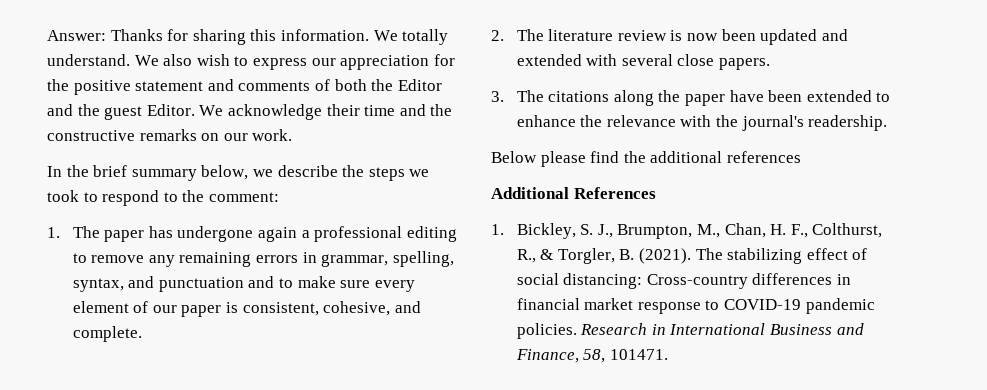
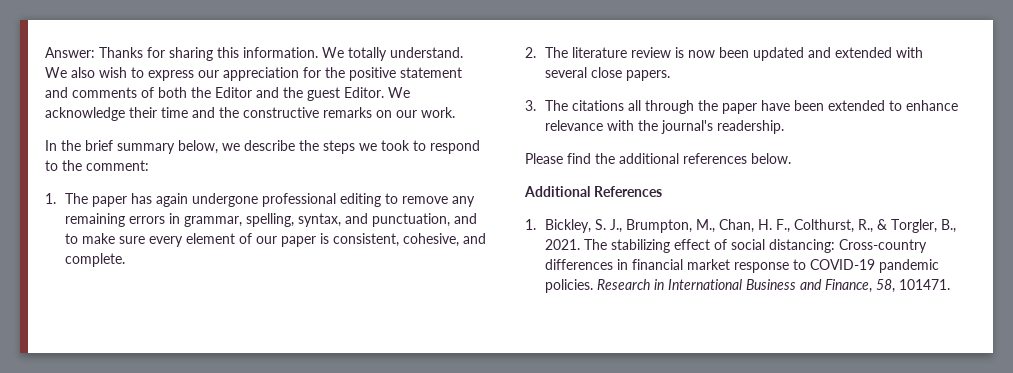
[177,226,310,242] undergone again a -> [155,193,258,207] again undergone
[158,277,244,292] punctuation -> [371,213,450,227] punctuation,
[613,90,654,106] along -> [627,100,694,114] all through
[580,115,603,127] the -> (958, 105) none
[491,151,586,167] Below please -> [525,153,563,164] Please
(801, 157) none -> [751,153,791,164] below.
[619,248,692,264] B. (2021). -> [940,219,956,233] [544,239,580,250] B., 2021.

